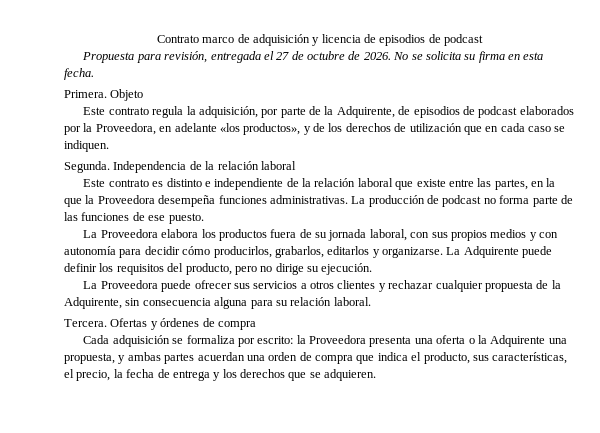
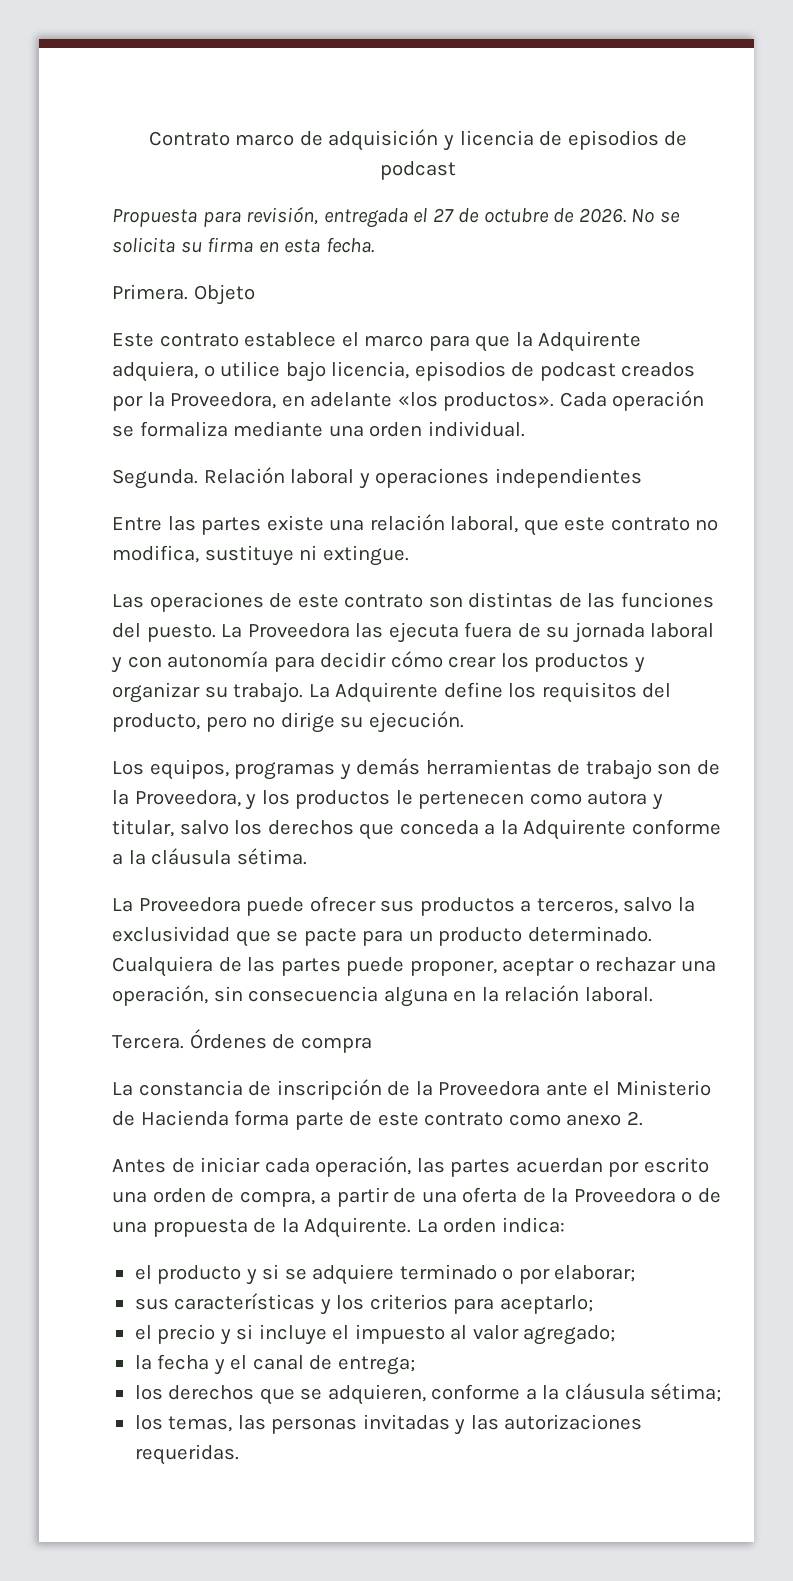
[152,106,574,118] regula la adquisición, por parte de la Adquirente, de episodios de podcast elaborados -> [244,331,642,352] [112,361,696,382] establece el marco para que la Adquirente adquiera, o utilice bajo licencia, episodios de podcast creados
[243,123,566,135] [64,140,109,152] [64,161,296,173] [83,178,556,190] [64,195,558,207] productos», y de los derechos de utilización que en cada caso se indiquen. // Segunda. Independencia de la relación laboral // Este contrato es distinto e independiente de la relación laboral que existe entre las partes, en la que la Proveedora desempeña funciones administrativas. La producción de podcast no forma parte -> [443,390,705,411] [112,421,525,437] [112,467,642,489] [112,514,719,536] [112,545,409,566] [112,592,554,612] productos». Cada operación se formaliza mediante una orden individual. // Segunda. Relación laboral y operaciones independientes // Entre las partes existe una relación laboral, que este contrato no modifica, sustituye ni extingue. // Las operaciones de este contrato son distintas
[132,212,166,221] de ese -> [112,623,141,638] del
[83,229,267,241] // La Proveedora elabora los productos -> [221,622,459,643] La Proveedora las ejecuta
[369,229,527,241] laboral, con sus propios medios -> [650,623,715,638] laboral
[213,246,553,258] [64,263,97,272] producirlos, grabarlos, editarlos y organizarse. La Adquirente puede definir -> [448,653,645,673] [112,682,503,703] crear los productos y organizar su trabajo. La Adquirente define
(373, 269) none -> [112,758,720,780] [112,790,663,810] [112,819,721,840] [112,848,307,865] // Los equipos, programas y demás herramientas de trabajo son de la Proveedora, y los productos le pertenecen como autora y titular, salvo los derechos que conceda a la Adquirente conforme a la cláusula sétima.
[253,280,561,292] [64,297,122,309] servicios a otros clientes y rechazar cualquier propuesta de la Adquirente, -> [419,897,695,916] [112,926,652,947] [112,956,716,977] [112,985,208,1006] productos a terceros, salvo la exclusividad que se pacte para un producto determinado. Cualquiera de las partes puede proponer, aceptar o rechazar una operación,
[250,300,288,309] para su -> [453,987,499,1002] en la
[110,318,200,330] Ofertas y órdenes -> [189,1029,267,1049] Órdenes
[83,335,567,347] [64,352,568,364] [64,369,377,381] Cada adquisición se formaliza por escrito: la Proveedora presenta una oferta o la Adquirente una propuesta, y ambas partes acuerdan una orden de compra que indica el producto, sus características, el precio, la fecha de entrega y los derechos que se adquieren. -> [112,1079,711,1100] [112,1110,643,1130] [112,1156,709,1177] [112,1187,721,1207] [112,1217,565,1238] [134,1264,636,1285] [134,1293,593,1315] [134,1324,616,1345] [134,1354,415,1375] [134,1383,722,1405] [134,1414,643,1435] [134,1444,239,1465] La constancia de inscripción de la Proveedora ante el Ministerio de Hacienda forma parte de este contrato como anexo 2. // Antes de iniciar cada operación, las partes acuerdan por escrito una orden de compra, a partir de una oferta de la Proveedora o de una propuesta de la Adquirente. La orden indica: // el producto y si se adquiere terminado o por elaborar; // sus características y los criterios para aceptarlo; // el precio y si incluye el impuesto al valor agregado; // la fecha y el canal de entrega; // los derechos que se adquieren, conforme a la cláusula sétima; // los temas, las personas invitadas y las autorizaciones requeridas.

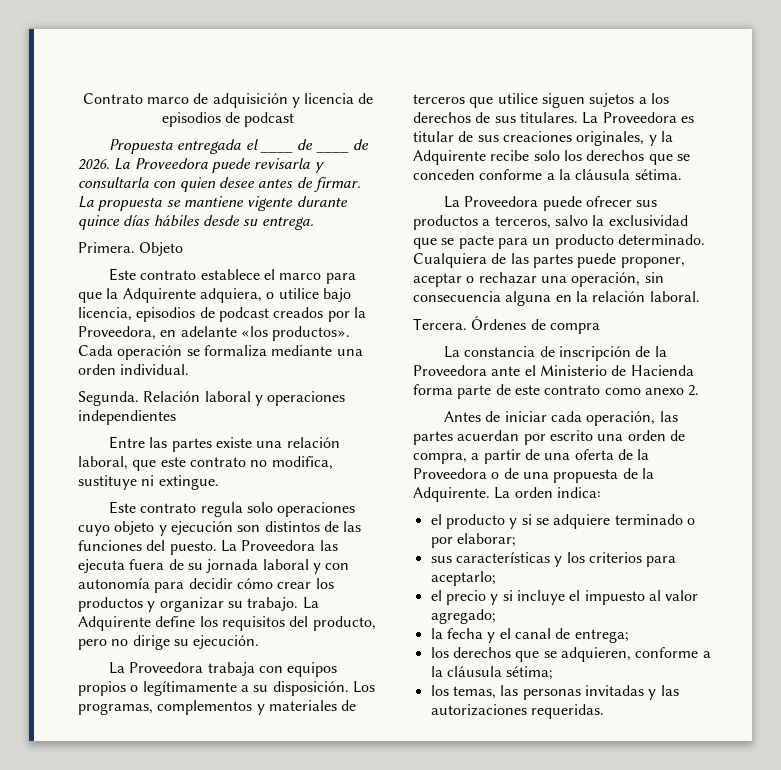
[202,206,680,228] [112,237,374,253] para revisión, entregada el 27 de octubre de 2026. No se solicita su firma en esta fecha. -> [177,139,258,154] [260,150,294,153] [297,139,314,150] [315,150,349,153] [353,139,370,150] [78,158,324,173] [78,177,361,192] [78,196,348,211] [78,215,314,230] entregada el ____ de ____ de 2026. La Proveedora puede revisarla y consultarla con quien desee antes de firmar. La propuesta se mantiene vigente durante quince días hábiles desde su entrega.
[112,592,554,612] Las operaciones de este contrato son distintas -> [109,501,356,517] [78,521,320,536] Este contrato regula solo operaciones cuyo objeto y ejecución son distintos
[112,758,720,780] [112,790,663,810] [112,819,627,840] Los equipos, programas y demás herramientas de trabajo son de la Proveedora, y los productos le pertenecen como autora y titular, salvo los derechos que conceda a la Adquirente -> [109,662,338,677] [78,681,375,696] [78,700,357,715] [413,93,669,108] [413,112,694,124] [413,131,673,146] [413,150,690,165] [413,169,475,180] La Proveedora trabaja con equipos propios o legítimamente a su disposición. Los programas, complementos y materiales de terceros que utilice siguen sujetos a los derechos de sus titulares. La Proveedora es titular de sus creaciones originales, y la Adquirente recibe solo los derechos que se conceden

